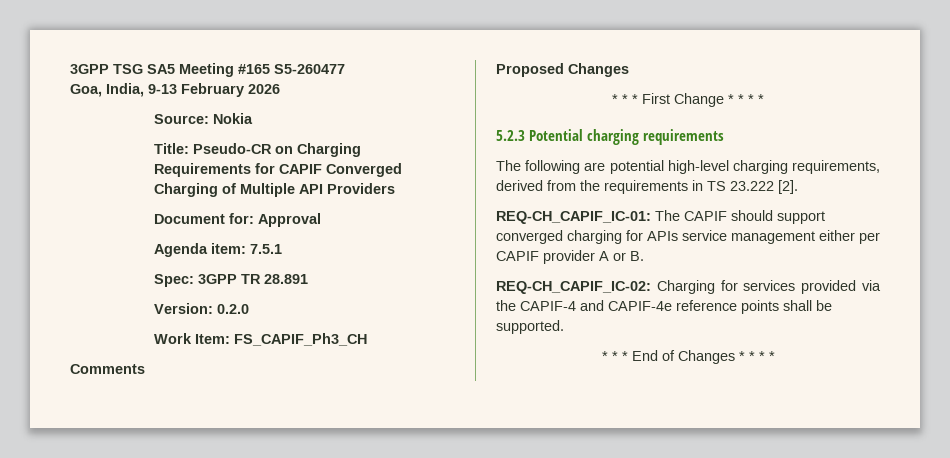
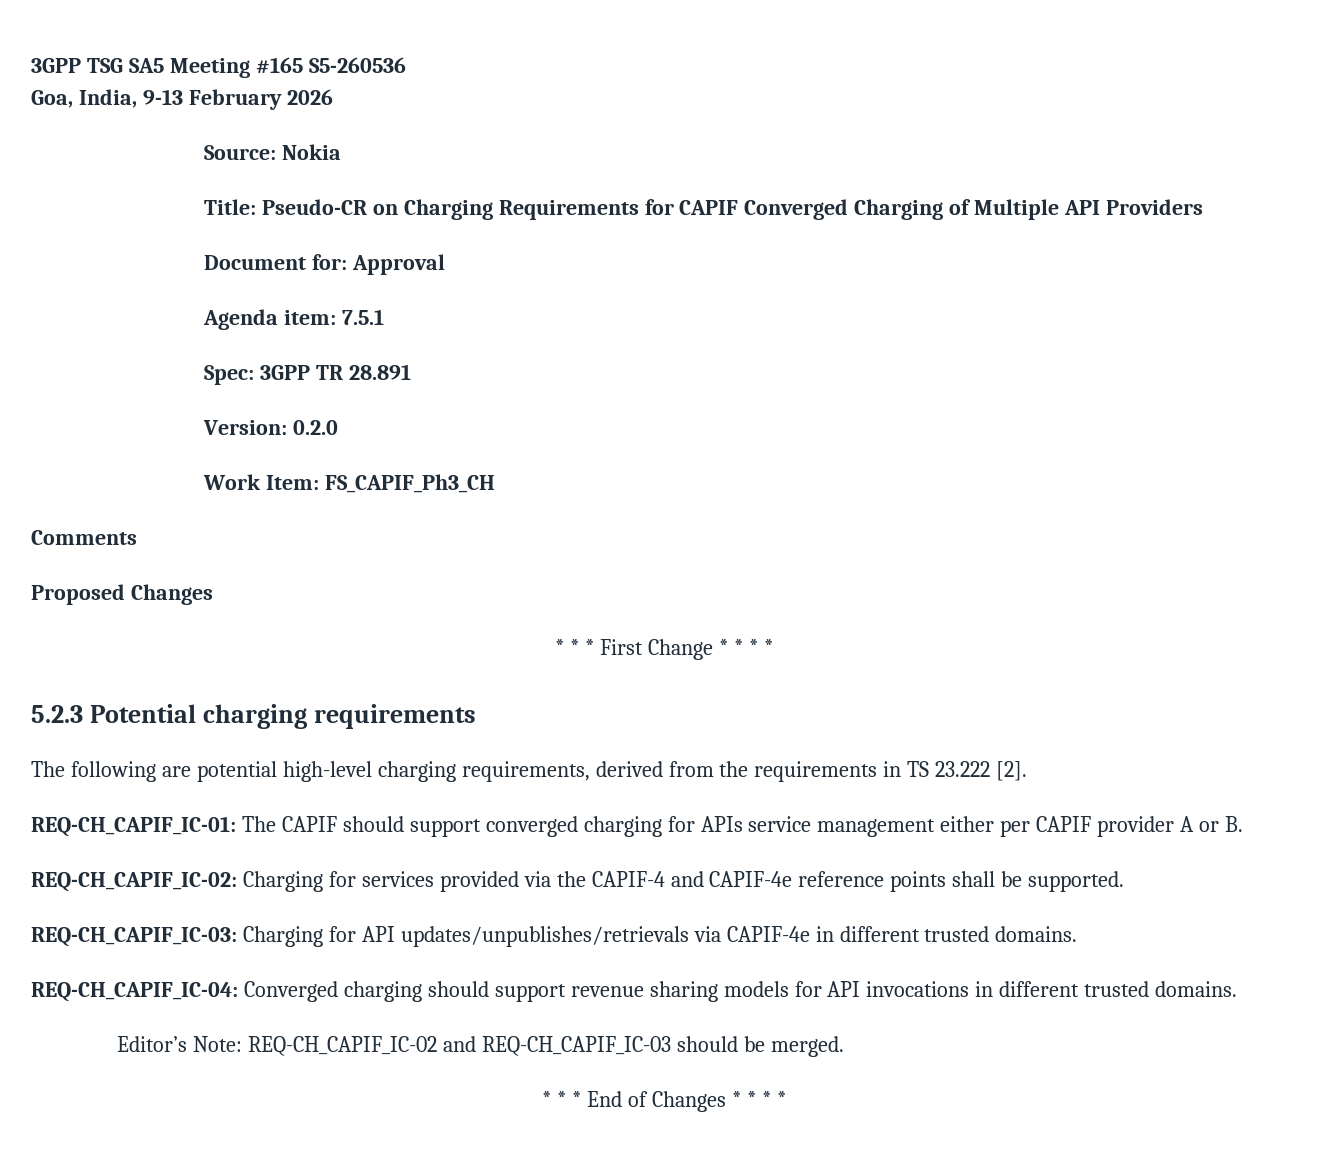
[274,64,345,74] S5-260477 -> [308,57,406,73] S5-260536
(564, 327) none -> [31,926,1078,947] [31,981,1238,1002] [117,1036,844,1057] // REQ-CH_CAPIF_IC-03: Charging for API updates/unpublishes/retrievals via CAPIF-4e in different trusted domains. // REQ-CH_CAPIF_IC-04: Converged charging should support revenue sharing models for API invocations in different trusted domains. // Editor’s Note: REQ-CH_CAPIF_IC-02 and REQ-CH_CAPIF_IC-03 should be merged.

